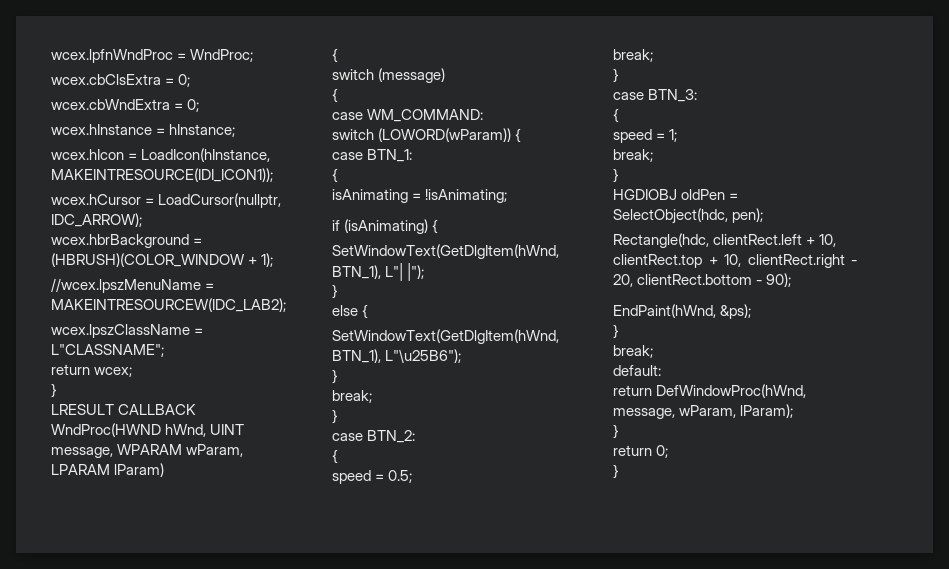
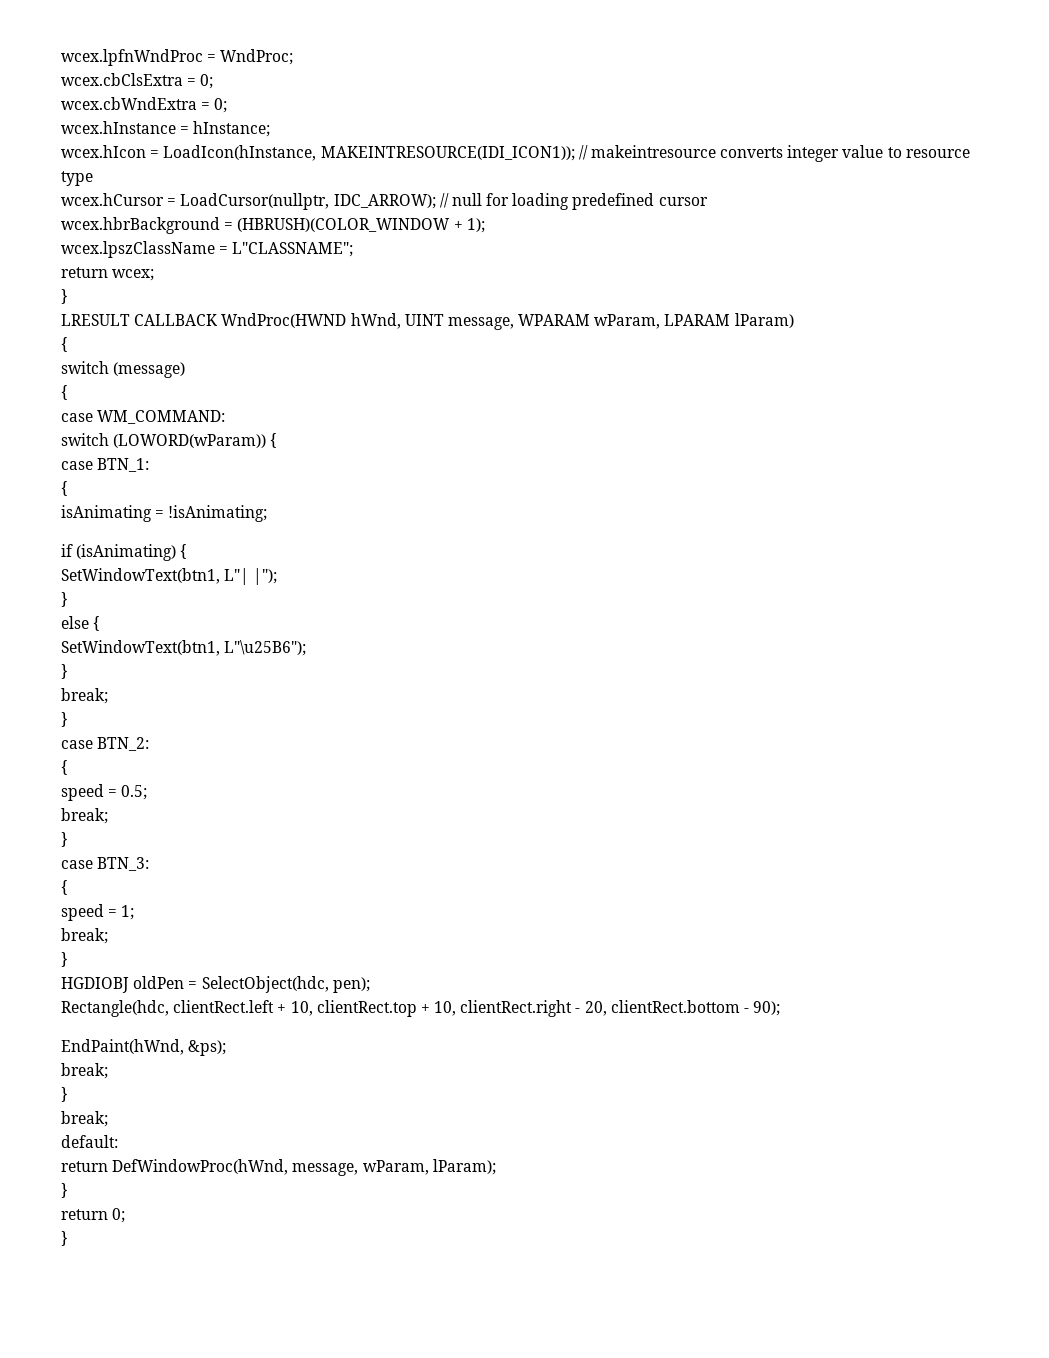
[51,193,282,208] [51,213,142,227] // wcex.hCursor = LoadCursor(nullptr, IDC_ARROW); -> [578,145,970,162] [61,171,93,186] [61,193,708,210] // makeintresource converts integer value to resource type // wcex.hCursor = LoadCursor(nullptr, IDC_ARROW); // null for loading predefined cursor
[51,278,215,293] [51,298,286,312] // //wcex.lpszMenuName = MAKEINTRESOURCEW(IDC_LAB2); -> (485, 225) none
[332,244,559,259] [332,265,381,279] SetWindowText(GetDlgItem(hWnd, BTN_1), -> [61,568,220,584] SetWindowText(btn1,
[332,329,559,344] [332,349,381,363] SetWindowText(GetDlgItem(hWnd, BTN_1), -> [61,640,220,656] SetWindowText(btn1,
(752, 311) none -> [61,1063,108,1079] // break;

